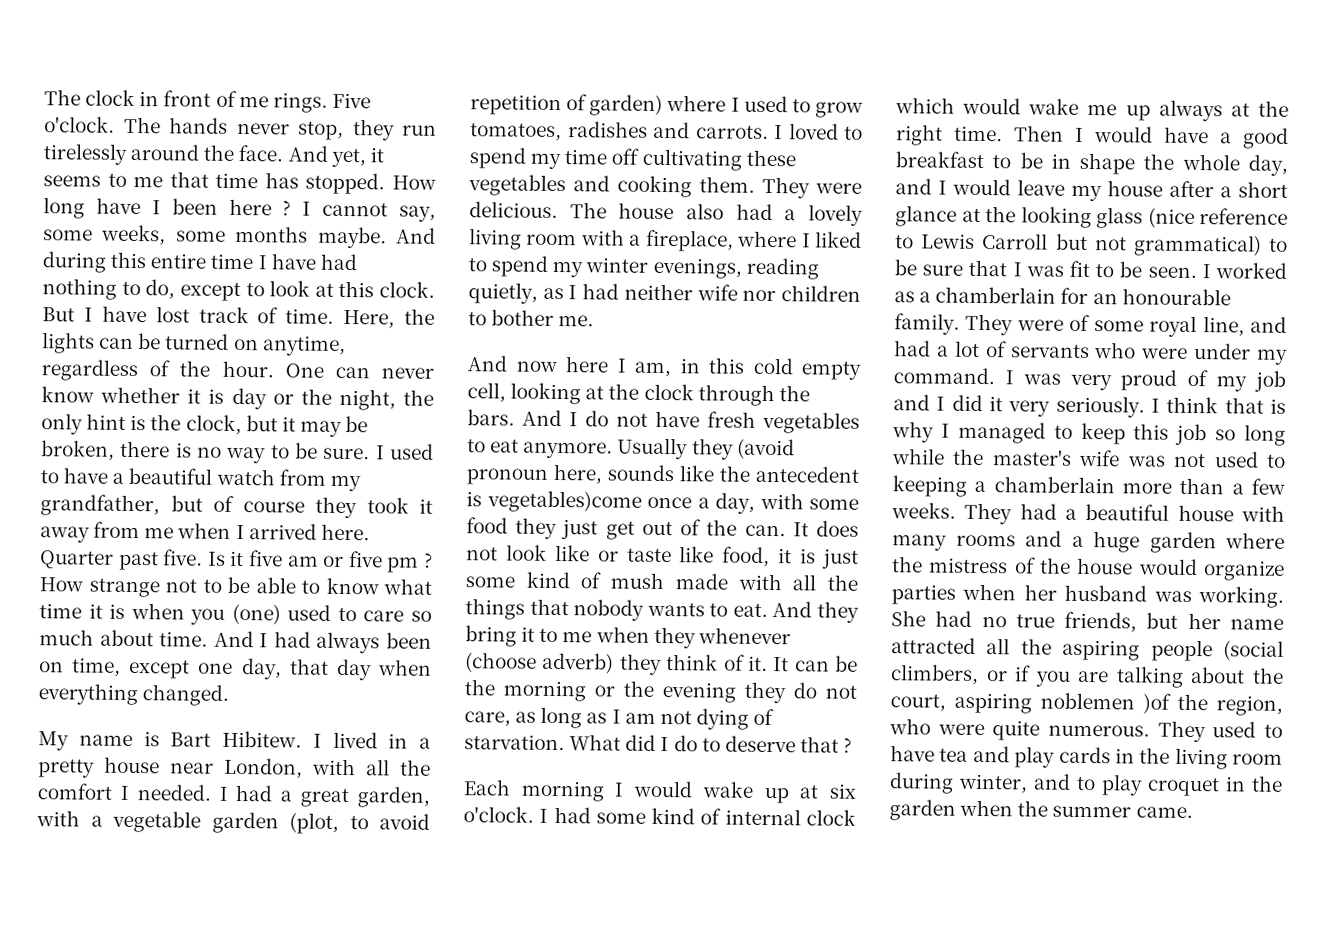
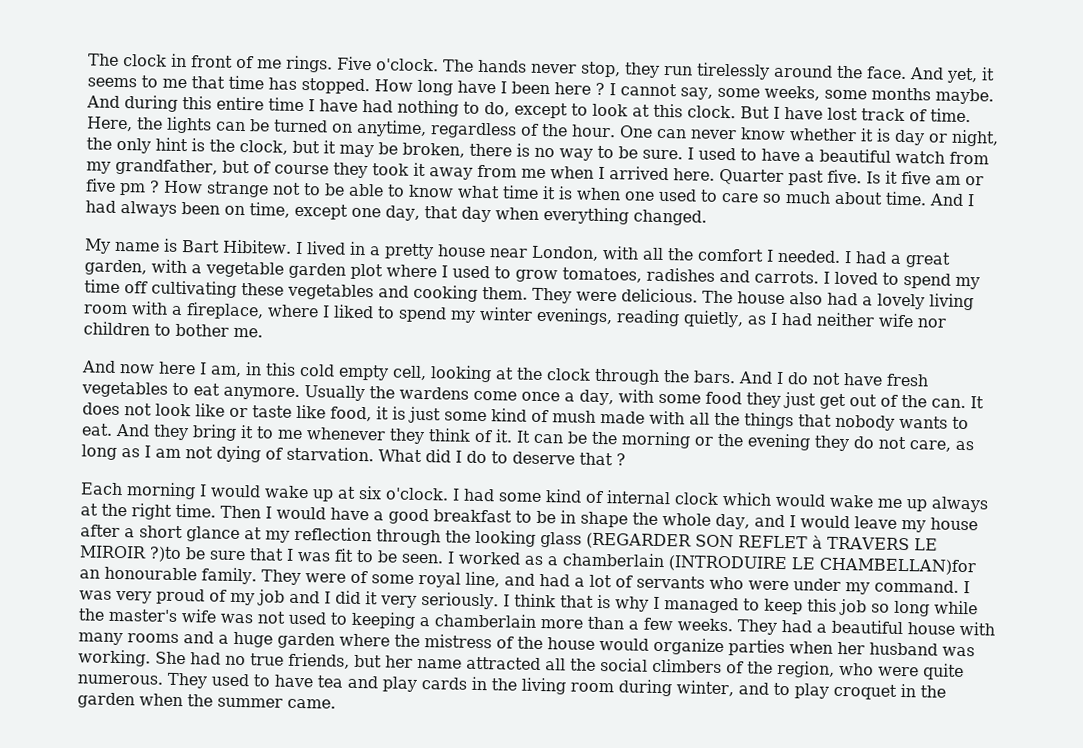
[300,388,332,405] the -> (948, 138) none
[190,603,281,625] you (one) -> [624,191,655,201] one
[289,812,430,834] [470,94,664,116] (plot, to avoid repetition of garden) -> [350,263,383,280] plot
[691,438,795,460] [466,463,859,485] [466,490,642,513] they (avoid pronoun here, sounds like the antecedent is vegetables)come -> [369,386,517,401] the wardens come
[595,626,791,649] [465,652,615,674] when they whenever (choose adverb) -> [306,427,386,441] whenever
[985,206,1288,229] [895,232,1288,257] the looking glass (nice reference to Lewis Carroll but not grammatical) to -> [265,526,938,551] [79,545,182,563] my reflection through the looking glass (REGARDER SON REFLET à TRAVERS LE MIROIR ?)to
[1060,287,1089,305] for -> [668,555,976,576] (INTRODUIRE LE CHAMBELLAN)for
[1062,639,1284,662] [890,664,1284,688] [890,692,1171,714] aspiring people (social climbers, or if you are talking about the court, aspiring noblemen )of -> [600,658,744,674] social climbers of

